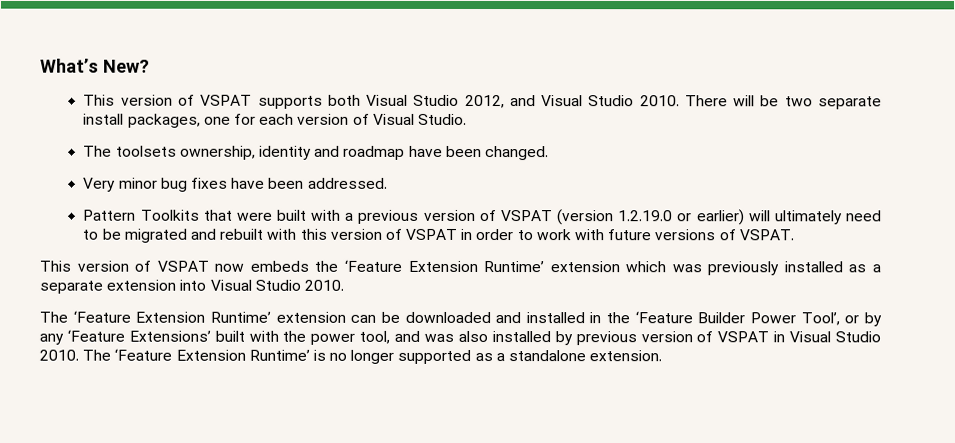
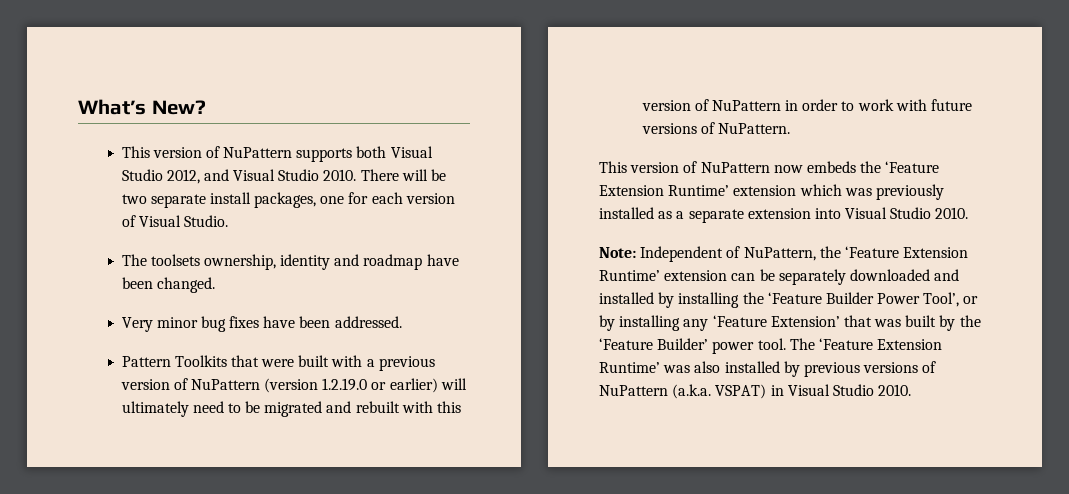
[200,94,253,106] VSPAT -> [223,147,293,158] NuPattern
[500,210,553,222] VSPAT -> [190,379,260,390] NuPattern
[405,228,458,240] VSPAT -> [711,100,781,111] NuPattern
[738,229,794,241] [39,260,209,272] VSPAT. // This version of VSPAT -> [717,123,790,134] [599,161,770,173] NuPattern. // This version of NuPattern
[39,311,68,323] The -> [599,246,841,262] Note: Independent of NuPattern, the
(400, 317) none -> [778,269,846,285] separately
[589,312,602,324] in -> [658,292,740,308] by installing
(882, 319) none -> [619,315,681,331] installing
[128,330,421,345] Extensions’ built with the power tool, and -> [770,315,981,331] [599,338,943,354] [599,362,660,373] Extension’ that was built by the ‘Feature Builder’ power tool. The ‘Feature Extension Runtime’
[640,331,882,343] [39,348,663,364] version of VSPAT in Visual Studio 2010. The ‘Feature Extension Runtime’ is no longer supported as a standalone extension. -> [863,361,937,373] [599,384,912,399] versions of NuPattern (a.k.a. VSPAT) in Visual Studio 2010.

